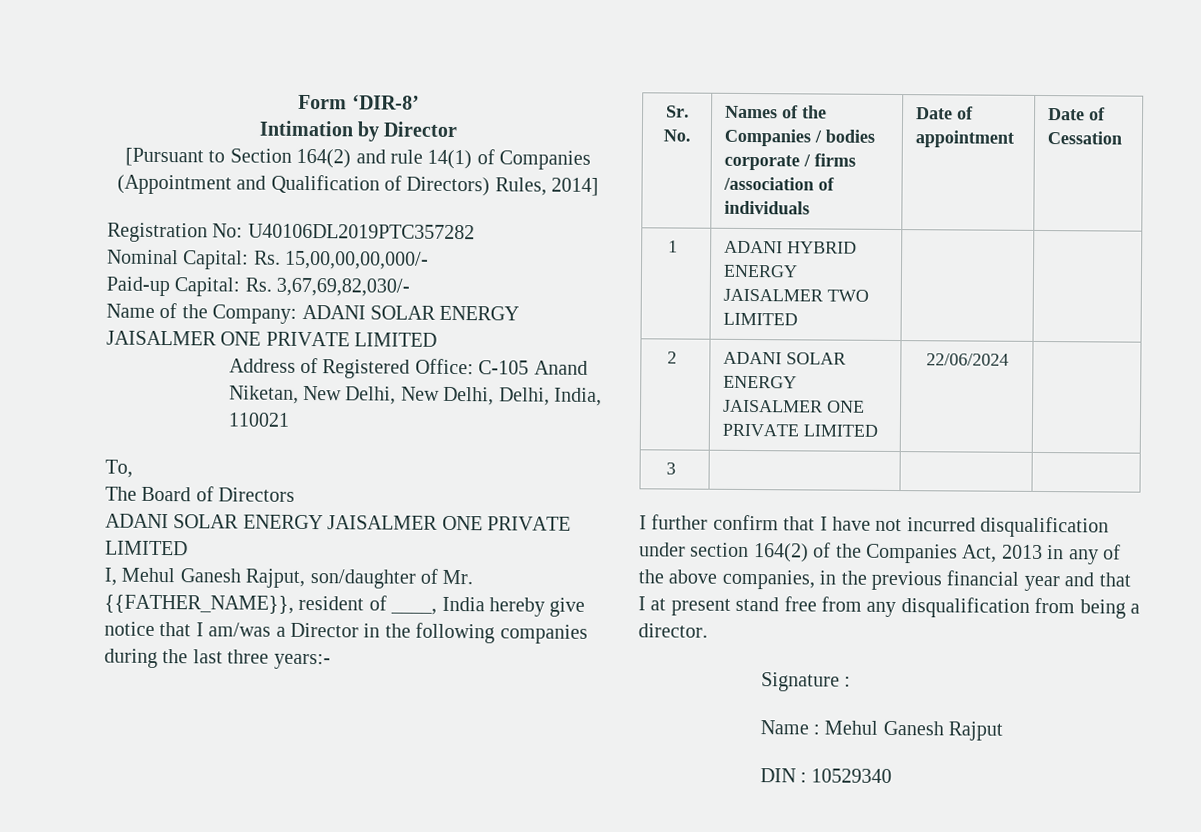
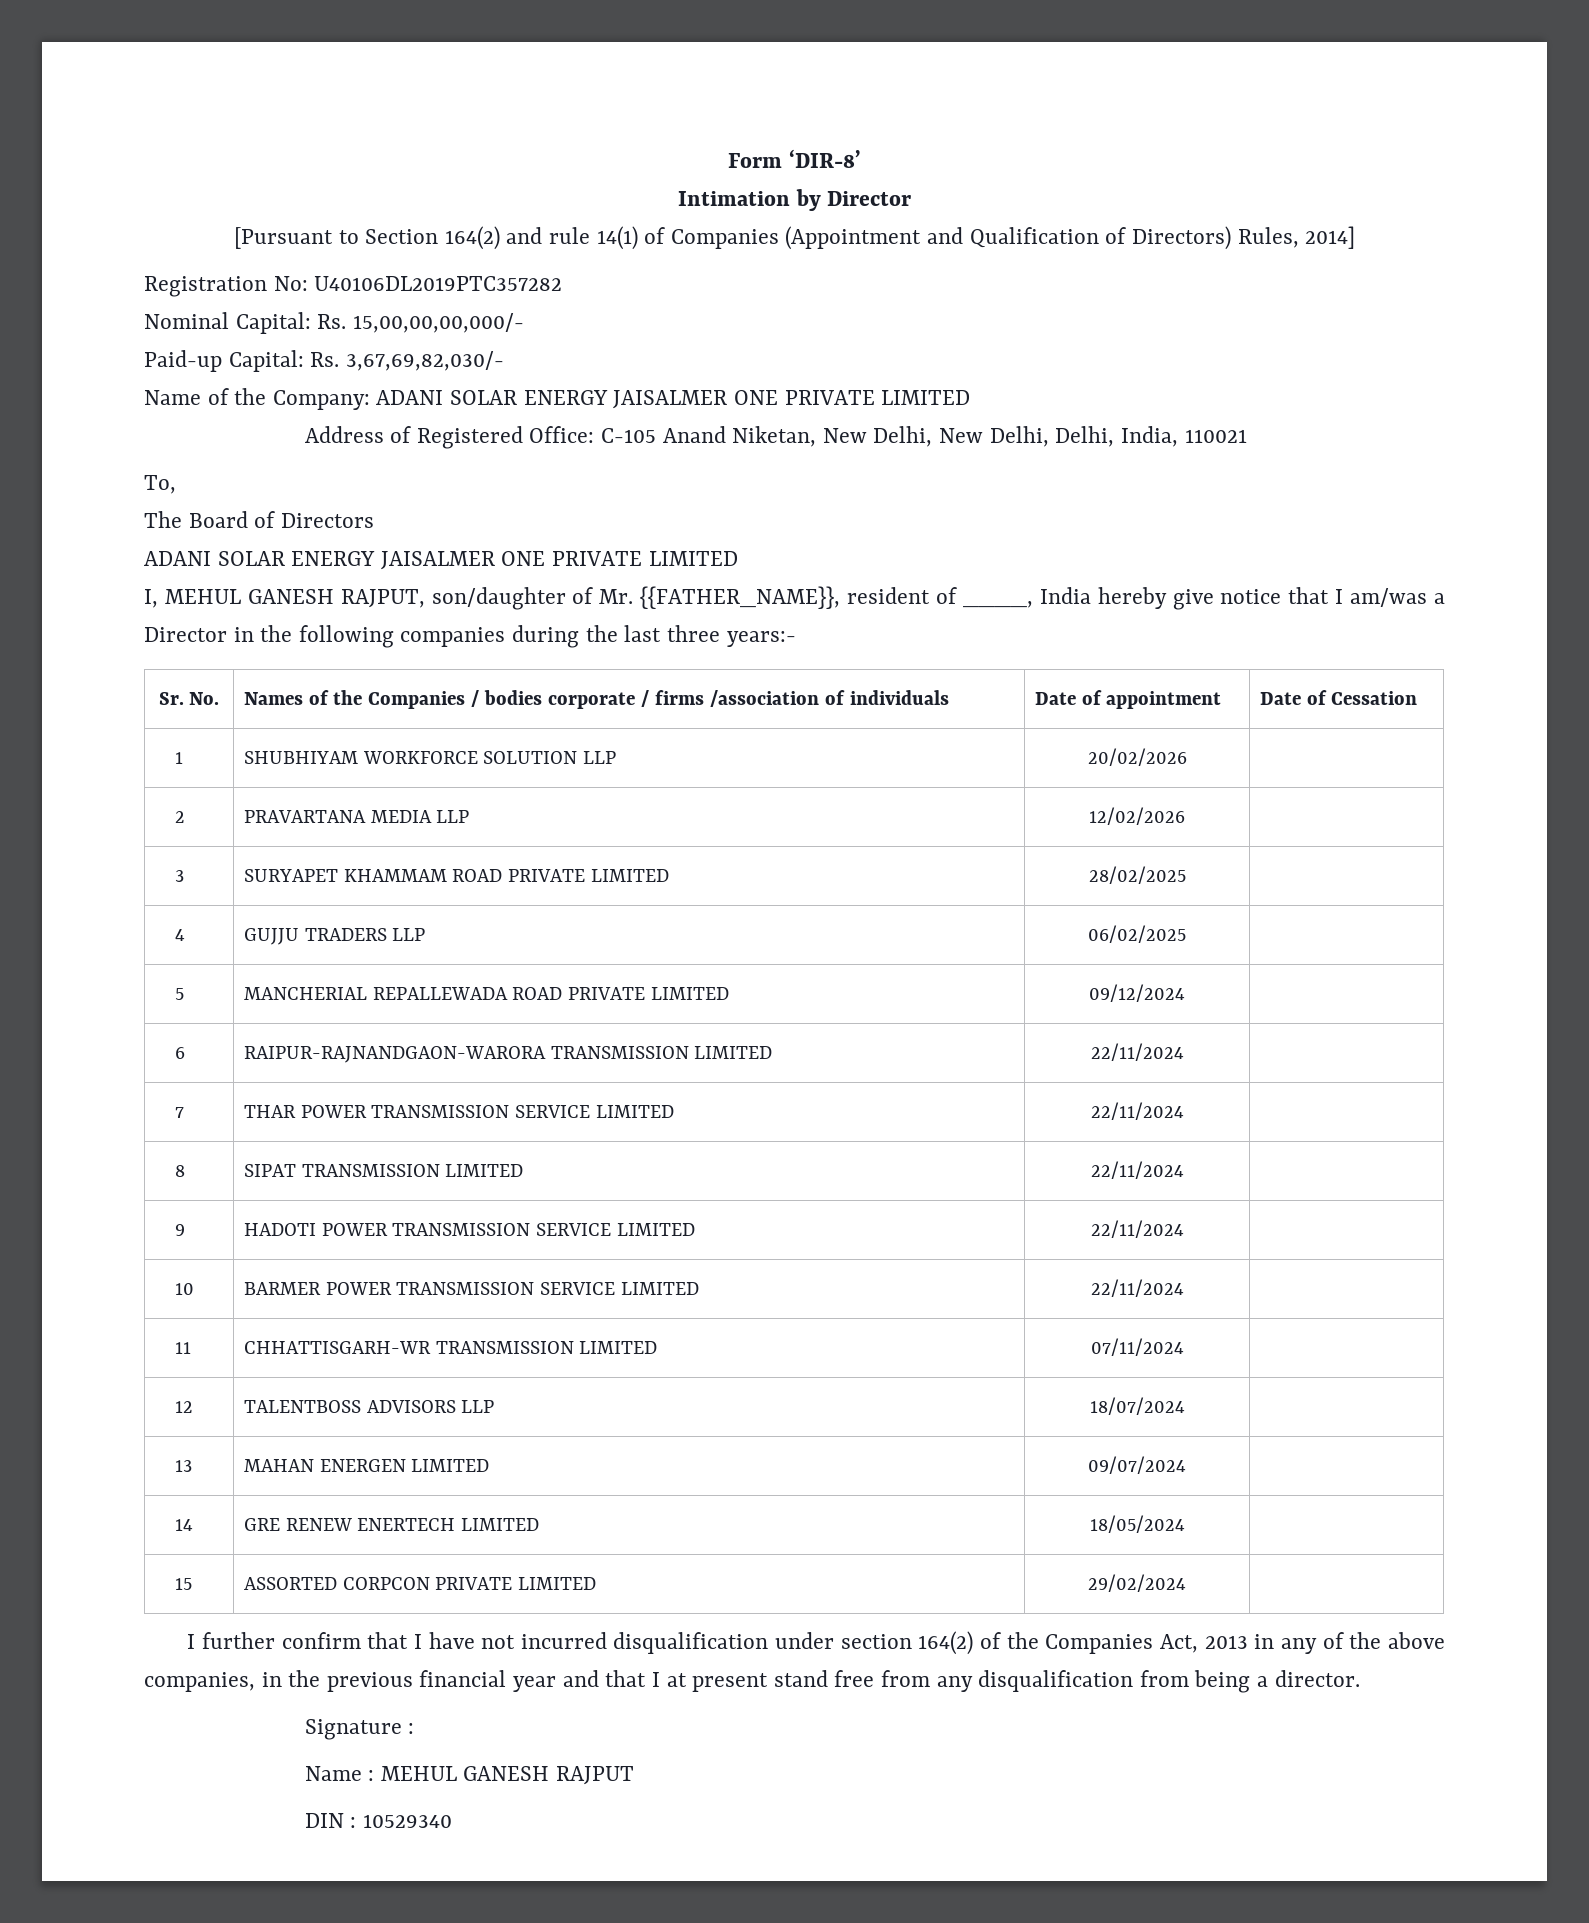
[121,567,306,588] Mehul Ganesh Rajput, -> [164,589,425,608] MEHUL GANESH RAJPUT,
[724,240,858,254] [723,264,799,278] [723,288,870,302] [723,312,799,326] [666,351,677,364] [723,351,847,365] [723,375,798,389] [723,399,866,413] [722,423,879,437] [925,353,1009,366] [665,462,676,475] ADANI HYBRID ENERGY JAISALMER TWO LIMITED | | // 2 | ADANI SOLAR ENERGY JAISALMER ONE PRIVATE LIMITED | 22/06/2024 | // 3 | | -> [243,751,617,764] [1087,748,1187,766] [175,811,186,823] [243,810,470,823] [1089,807,1185,825] [175,870,185,882] [243,869,670,882] [1088,866,1186,884] [175,929,186,941] [243,928,426,945] [1088,925,1186,943] [175,988,185,1000] [243,987,730,1000] [1089,984,1185,1002] [175,1047,186,1059] [243,1046,773,1063] [1090,1043,1184,1061] [175,1107,185,1118] [243,1105,675,1118] [1090,1102,1184,1120] [175,1165,186,1177] [243,1164,524,1177] [1090,1161,1184,1179] [175,1224,186,1236] [243,1223,696,1236] [1090,1220,1184,1238] [175,1283,195,1295] [243,1282,700,1295] [1090,1279,1184,1297] [175,1342,192,1354] [243,1341,658,1354] [1090,1338,1184,1356] [175,1401,194,1413] [243,1400,495,1413] [1089,1397,1185,1415] [175,1460,193,1472] [243,1459,490,1472] [1088,1456,1186,1474] [175,1519,194,1531] [243,1518,540,1531] [1089,1515,1185,1533] [175,1578,193,1590] [243,1577,597,1590] [1088,1574,1186,1592] SHUBHIYAM WORKFORCE SOLUTION LLP | 20/02/2026 | // 2 | PRAVARTANA MEDIA LLP | 12/02/2026 | // 3 | SURYAPET KHAMMAM ROAD PRIVATE LIMITED | 28/02/2025 | // 4 | GUJJU TRADERS LLP | 06/02/2025 | // 5 | MANCHERIAL REPALLEWADA ROAD PRIVATE LIMITED | 09/12/2024 | // 6 | RAIPUR-RAJNANDGAON-WARORA TRANSMISSION LIMITED | 22/11/2024 | // 7 | THAR POWER TRANSMISSION SERVICE LIMITED | 22/11/2024 | // 8 | SIPAT TRANSMISSION LIMITED | 22/11/2024 | // 9 | HADOTI POWER TRANSMISSION SERVICE LIMITED | 22/11/2024 | // 10 | BARMER POWER TRANSMISSION SERVICE LIMITED | 22/11/2024 | // 11 | CHHATTISGARH-WR TRANSMISSION LIMITED | 07/11/2024 | // 12 | TALENTBOSS ADVISORS LLP | 18/07/2024 | // 13 | MAHAN ENERGEN LIMITED | 09/07/2024 | // 14 | GRE RENEW ENERTECH LIMITED | 18/05/2024 | // 15 | ASSORTED CORPCON PRIVATE LIMITED | 29/02/2024
[824,720,1004,741] Mehul Ganesh Rajput -> [380,1766,634,1785] MEHUL GANESH RAJPUT

